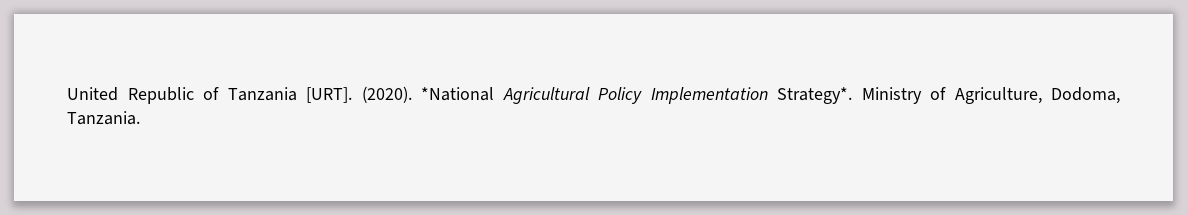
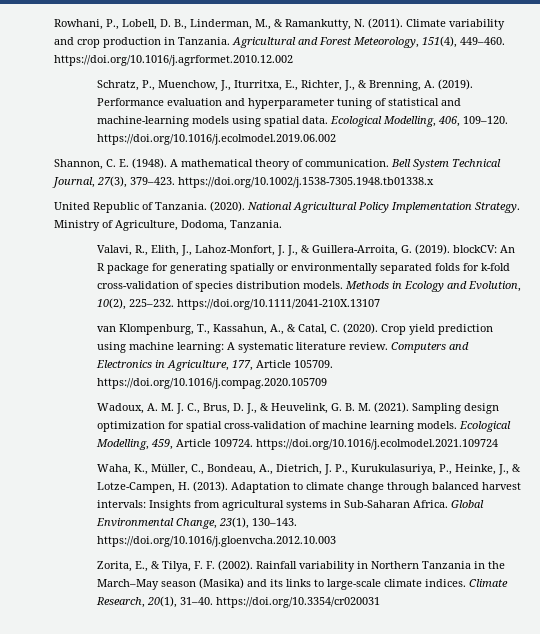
[67,86,494,104] United Republic of Tanzania [URT]. (2020). *National -> [54,18,505,30] [54,36,505,48] [54,55,293,66] [97,79,474,91] [97,98,462,109] [97,116,509,127] [97,134,337,145] [54,158,501,170] [52,176,434,188] [54,201,292,213] Rowhani, P., Lobell, D. B., Linderman, M., & Ramankutty, N. (2011). Climate variability and crop production in Tanzania. Agricultural and Forest Meteorology, 151(4), 449–460. https://doi.org/10.1016/j.agrformet.2010.12.002 // Schratz, P., Muenchow, J., Iturritxa, E., Richter, J., & Brenning, A. (2019). Performance evaluation and hyperparameter tuning of statistical and machine-learning models using spatial data. Ecological Modelling, 406, 109–120. https://doi.org/10.1016/j.ecolmodel.2019.06.002 // Shannon, C. E. (1948). A mathematical theory of communication. Bell System Technical Journal, 27(3), 379–423. https://doi.org/10.1002/j.1538-7305.1948.tb01338.x // United Republic of Tanzania. (2020). National
[777,87,852,104] Strategy*. -> [475,202,520,213] Strategy.
(140, 118) none -> [97,244,516,256] [97,263,511,274] [97,281,522,292] [97,298,381,310] [97,323,494,335] [97,342,470,353] [96,360,334,371] [97,378,328,389] [97,402,500,414] [97,421,512,432] [96,439,499,450] [97,464,522,475] [97,481,522,493] [97,500,485,511] [96,517,298,529] [97,536,337,547] [97,560,506,572] [97,578,509,590] [96,596,381,608] // Valavi, R., Elith, J., Lahoz-Monfort, J. J., & Guillera-Arroita, G. (2019). blockCV: An R package for generating spatially or environmentally separated folds for k-fold cross-validation of species distribution models. Methods in Ecology and Evolution, 10(2), 225–232. https://doi.org/10.1111/2041-210X.13107 // van Klompenburg, T., Kassahun, A., & Catal, C. (2020). Crop yield prediction using machine learning: A systematic literature review. Computers and Electronics in Agriculture, 177, Article 105709. https://doi.org/10.1016/j.compag.2020.105709 // Wadoux, A. M. J. C., Brus, D. J., & Heuvelink, G. B. M. (2021). Sampling design optimization for spatial cross-validation of machine learning models. Ecological Modelling, 459, Article 109724. https://doi.org/10.1016/j.ecolmodel.2021.109724 // Waha, K., Müller, C., Bondeau, A., Dietrich, J. P., Kurukulasuriya, P., Heinke, J., & Lotze-Campen, H. (2013). Adaptation to climate change through balanced harvest intervals: Insights from agricultural systems in Sub-Saharan Africa. Global Environmental Change, 23(1), 130–143. https://doi.org/10.1016/j.gloenvcha.2012.10.003 // Zorita, E., & Tilya, F. F. (2002). Rainfall variability in Northern Tanzania in the March–May season (Masika) and its links to large-scale climate indices. Climate Research, 20(1), 31–40. https://doi.org/10.3354/cr020031

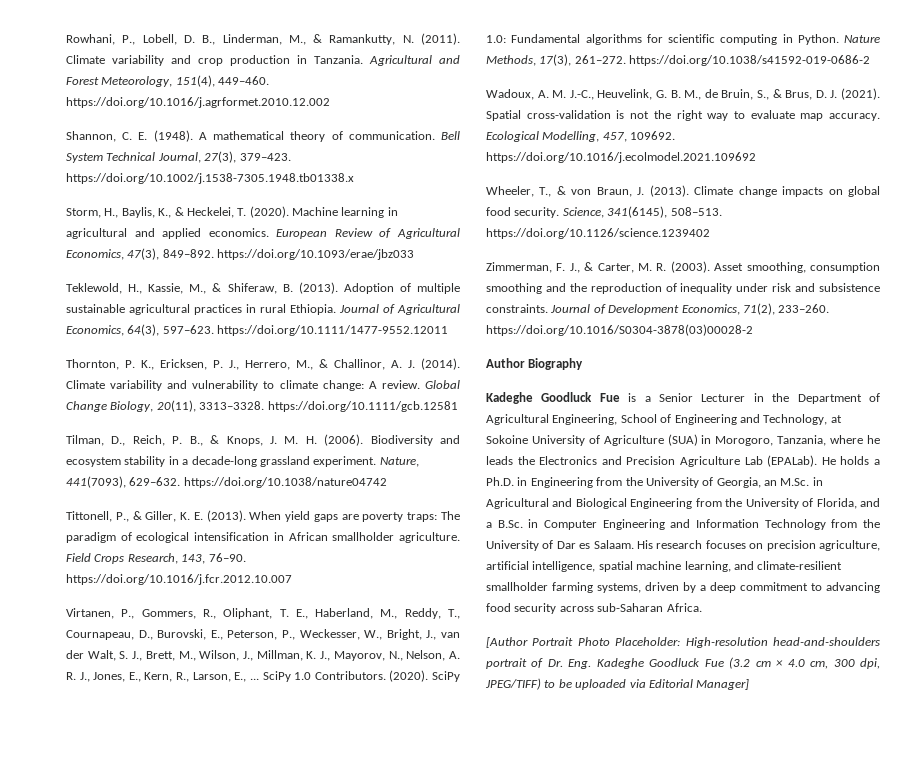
[97,79,474,91] [97,98,462,109] [97,116,509,127] [97,134,337,145] // Schratz, P., Muenchow, J., Iturritxa, E., Richter, J., & Brenning, A. (2019). Performance evaluation and hyperparameter tuning of statistical and machine-learning models using spatial data. Ecological Modelling, 406, 109–120. https://doi.org/10.1016/j.ecolmodel.2019.06.002 -> (330, 102) none
[54,201,520,213] [54,220,282,231] [97,244,516,256] [97,263,511,274] [97,281,522,292] [97,298,381,310] [97,323,494,335] [97,342,470,353] [96,360,334,371] [97,378,328,389] [97,402,500,414] [97,421,512,432] [96,439,499,450] [97,464,522,475] [97,481,522,493] [97,500,485,511] [96,517,298,529] [97,536,337,547] [97,560,506,572] [97,578,509,590] [96,596,381,608] United Republic of Tanzania. (2020). National Agricultural Policy Implementation Strategy. Ministry of Agriculture, Dodoma, Tanzania. // Valavi, R., Elith, J., Lahoz-Monfort, J. J., & Guillera-Arroita, G. (2019). blockCV: An R package for generating spatially or environmentally separated folds for k-fold cross-validation of species distribution models. Methods in Ecology and Evolution, 10(2), 225–232. https://doi.org/10.1111/2041-210X.13107 // van Klompenburg, T., Kassahun, A., & Catal, C. (2020). Crop yield prediction using machine learning: A systematic literature review. Computers and Electronics in Agriculture, 177, Article 105709. https://doi.org/10.1016/j.compag.2020.105709 // Wadoux, A. M. J. C., Brus, D. J., & Heuvelink, G. B. M. (2021). Sampling design optimization for spatial cross-validation of machine learning models. Ecological Modelling, 459, Article 109724. https://doi.org/10.1016/j.ecolmodel.2021.109724 // Waha, K., Müller, C., Bondeau, A., Dietrich, J. P., Kurukulasuriya, P., Heinke, J., & Lotze-Campen, H. (2013). Adaptation to climate change through balanced harvest intervals: Insights from agricultural systems in Sub-Saharan Africa. Global Environmental Change, 23(1), 130–143. https://doi.org/10.1016/j.gloenvcha.2012.10.003 // Zorita, E., & Tilya, F. F. (2002). Rainfall variability in Northern Tanzania in the March–May season (Masika) and its links to large-scale climate indices. Climate Research, 20(1), 31–40. https://doi.org/10.3354/cr020031 -> [66,206,398,218] [66,228,460,239] [66,248,415,260] [66,282,460,294] [66,304,460,315] [66,324,449,336] [66,358,460,370] [66,380,460,391] [66,400,458,412] [66,434,460,446] [66,456,419,467] [66,476,387,488] [66,510,461,522] [66,532,460,543] [66,553,246,564] [66,574,292,585] [66,608,461,619] [66,629,461,640] [66,650,461,661] [66,670,460,682] [486,34,880,45] [486,54,871,66] [486,88,881,100] [486,110,880,121] [486,131,676,142] [486,152,756,163] [486,185,880,197] [486,206,722,218] [486,228,710,239] [486,261,880,273] [486,283,880,294] [486,303,830,315] [486,324,753,336] [486,358,584,370] [486,392,880,404] [486,414,842,425] [486,434,880,446] [486,455,881,467] [486,477,823,488] [486,498,881,509] [486,519,880,530] [486,540,880,551] [486,561,843,572] [486,582,880,593] [486,603,702,614] [486,637,880,648] [486,657,880,669] [485,678,750,690] Storm, H., Baylis, K., & Heckelei, T. (2020). Machine learning in agricultural and applied economics. European Review of Agricultural Economics, 47(3), 849–892. https://doi.org/10.1093/erae/jbz033 // Teklewold, H., Kassie, M., & Shiferaw, B. (2013). Adoption of multiple sustainable agricultural practices in rural Ethiopia. Journal of Agricultural Economics, 64(3), 597–623. https://doi.org/10.1111/1477-9552.12011 // Thornton, P. K., Ericksen, P. J., Herrero, M., & Challinor, A. J. (2014). Climate variability and vulnerability to climate change: A review. Global Change Biology, 20(11), 3313–3328. https://doi.org/10.1111/gcb.12581 // Tilman, D., Reich, P. B., & Knops, J. M. H. (2006). Biodiversity and ecosystem stability in a decade-long grassland experiment. Nature, 441(7093), 629–632. https://doi.org/10.1038/nature04742 // Tittonell, P., & Giller, K. E. (2013). When yield gaps are poverty traps: The paradigm of ecological intensification in African smallholder agriculture. Field Crops Research, 143, 76–90. https://doi.org/10.1016/j.fcr.2012.10.007 // Virtanen, P., Gommers, R., Oliphant, T. E., Haberland, M., Reddy, T., Cournapeau, D., Burovski, E., Peterson, P., Weckesser, W., Bright, J., van der Walt, S. J., Brett, M., Wilson, J., Millman, K. J., Mayorov, N., Nelson, A. R. J., Jones, E., Kern, R., Larson, E., ... SciPy 1.0 Contributors. (2020). SciPy 1.0: Fundamental algorithms for scientific computing in Python. Nature Methods, 17(3), 261–272. https://doi.org/10.1038/s41592-019-0686-2 // Wadoux, A. M. J.-C., Heuvelink, G. B. M., de Bruin, S., & Brus, D. J. (2021). Spatial cross-validation is not the right way to evaluate map accuracy. Ecological Modelling, 457, 109692. https://doi.org/10.1016/j.ecolmodel.2021.109692 // Wheeler, T., & von Braun, J. (2013). Climate change impacts on global food security. Science, 341(6145), 508–513. https://doi.org/10.1126/science.1239402 // Zimmerman, F. J., & Carter, M. R. (2003). Asset smoothing, consumption smoothing and the reproduction of inequality under risk and subsistence constraints. Journal of Development Economics, 71(2), 233–260. https://doi.org/10.1016/S0304-3878(03)00028-2 // Author Biography // Kadeghe Goodluck Fue is a Senior Lecturer in the Department of Agricultural Engineering, School of Engineering and Technology, at Sokoine University of Agriculture (SUA) in Morogoro, Tanzania, where he leads the Electronics and Precision Agriculture Lab (EPALab). He holds a Ph.D. in Engineering from the University of Georgia, an M.Sc. in Agricultural and Biological Engineering from the University of Florida, and a B.Sc. in Computer Engineering and Information Technology from the University of Dar es Salaam. His research focuses on precision agriculture, artificial intelligence, spatial machine learning, and climate-resilient smallholder farming systems, driven by a deep commitment to advancing food security across sub-Saharan Africa. // [Author Portrait Photo Placeholder: High-resolution head-and-shoulders portrait of Dr. Eng. Kadeghe Goodluck Fue (3.2 cm × 4.0 cm, 300 dpi, JPEG/TIFF) to be uploaded via Editorial Manager]

